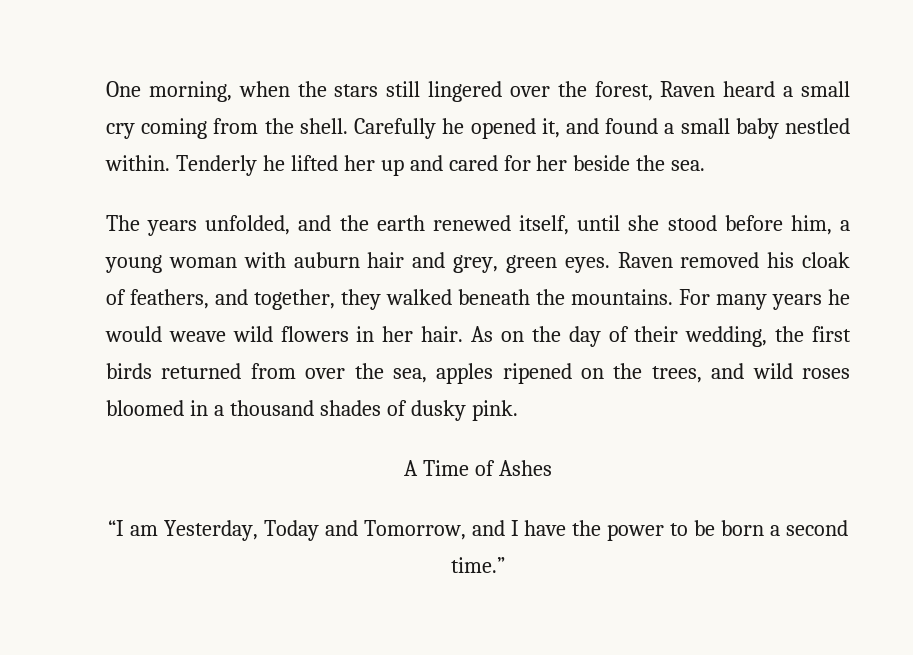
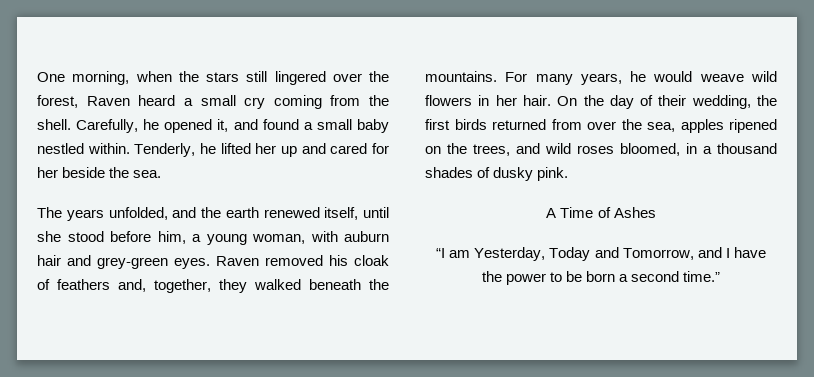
[354,118,437,139] Carefully -> [76,119,139,133] Carefully,
[175,155,257,176] Tenderly -> [134,143,196,157] Tenderly,
[168,257,237,268] woman -> [252,234,305,244] woman,
[453,255,557,273] grey, green -> [97,257,168,269] grey-green
[130,289,248,309] feathers, and -> [57,279,146,292] feathers and,
[772,294,822,310] years -> [580,73,622,85] years,
[471,326,524,342] As on -> [557,96,578,106] On
[106,400,184,416] bloomed -> [620,143,680,156] bloomed,

